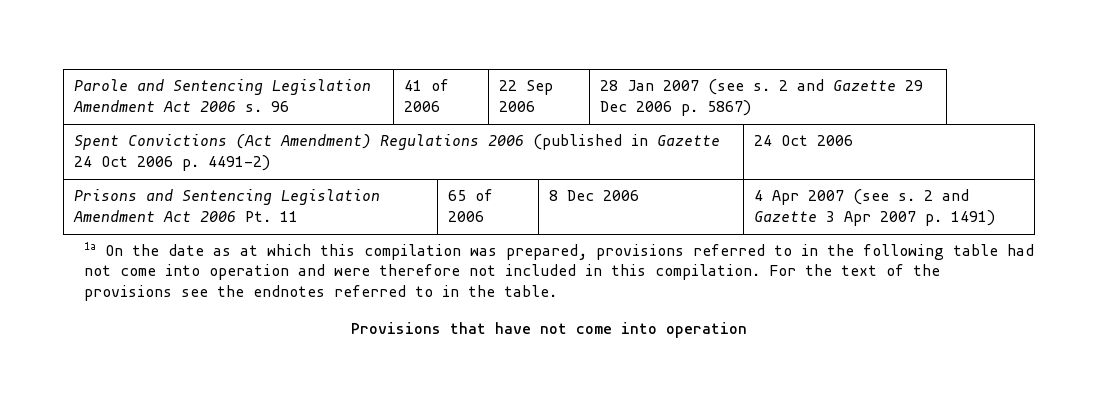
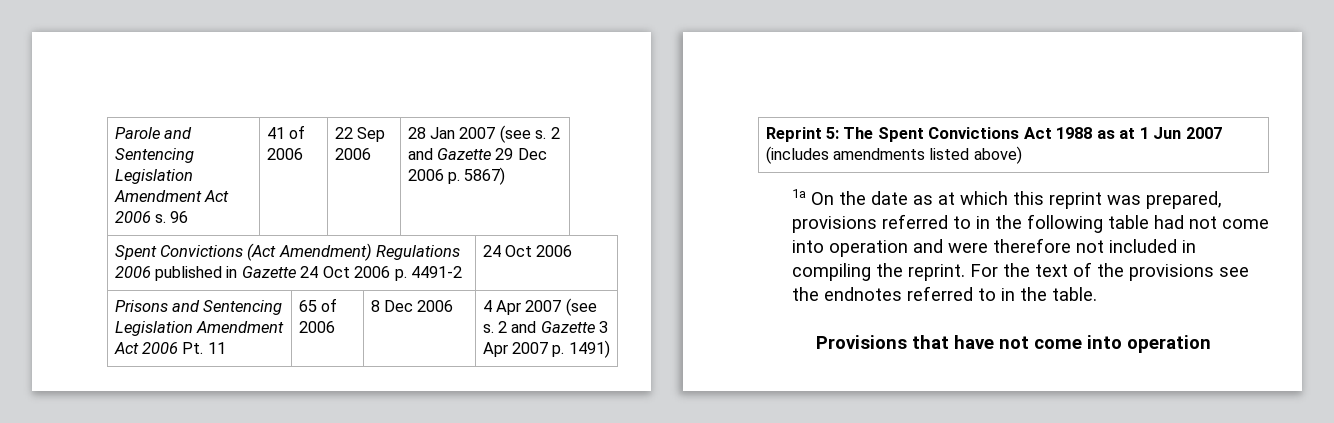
[533,134,623,150] (published -> [154,266,222,281] published
[208,155,271,171] 4491-2) -> [411,266,463,278] 4491-2
(996, 218) none -> [765,127,1222,142] [765,146,1022,164] // Reprint 5: The Spent Convictions Act 1988 as at 1 Jun 2007 (includes amendments listed above)
[363,244,461,260] compilation -> [1048,192,1102,209] reprint
[610,264,760,280] this compilation. -> [791,263,965,281] compiling the reprint.

